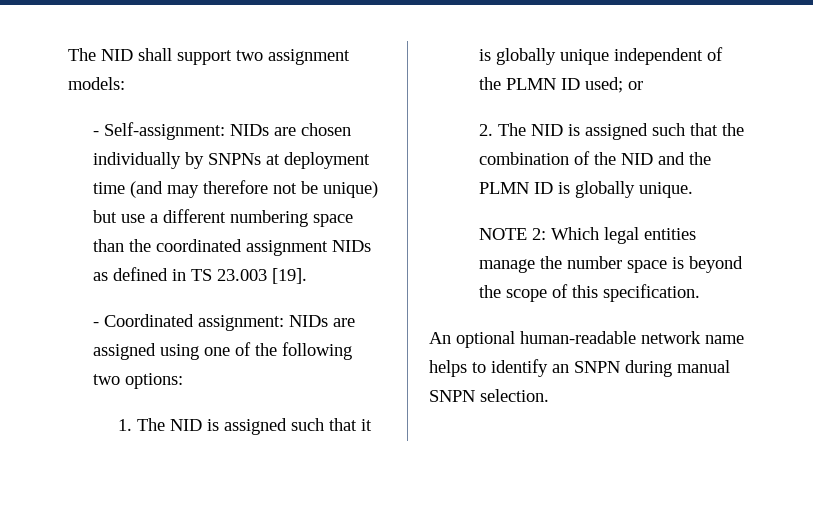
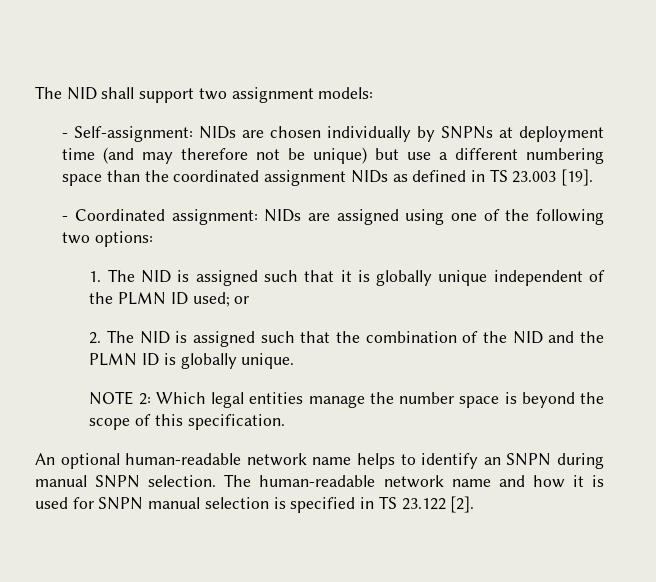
(549, 395) none -> [224,474,605,488] [35,496,475,513] The human-readable network name and how it is used for SNPN manual selection is specified in TS 23.122 [2].

